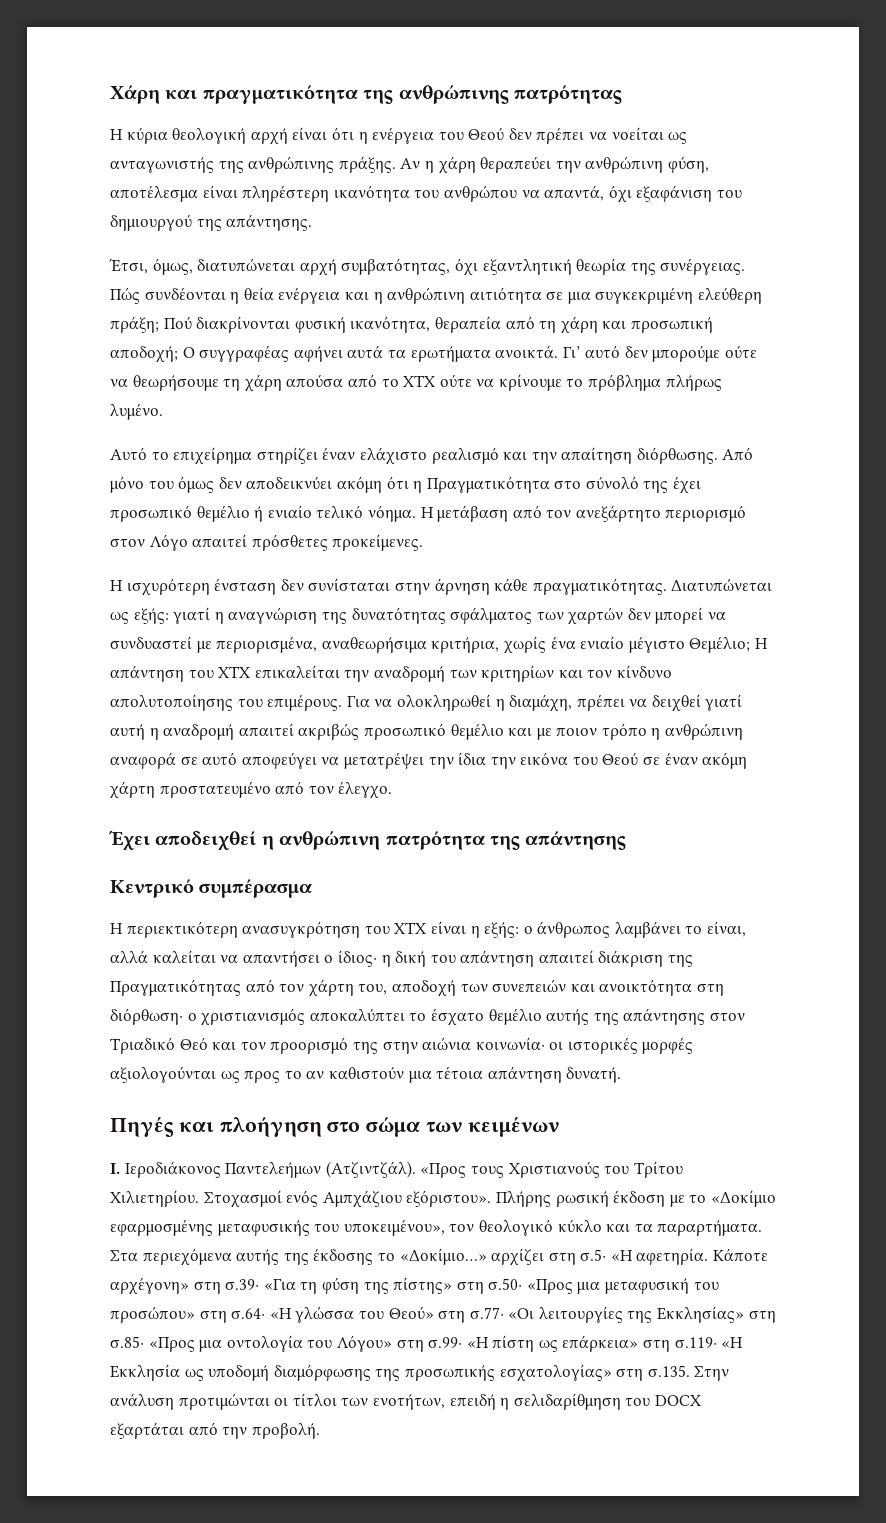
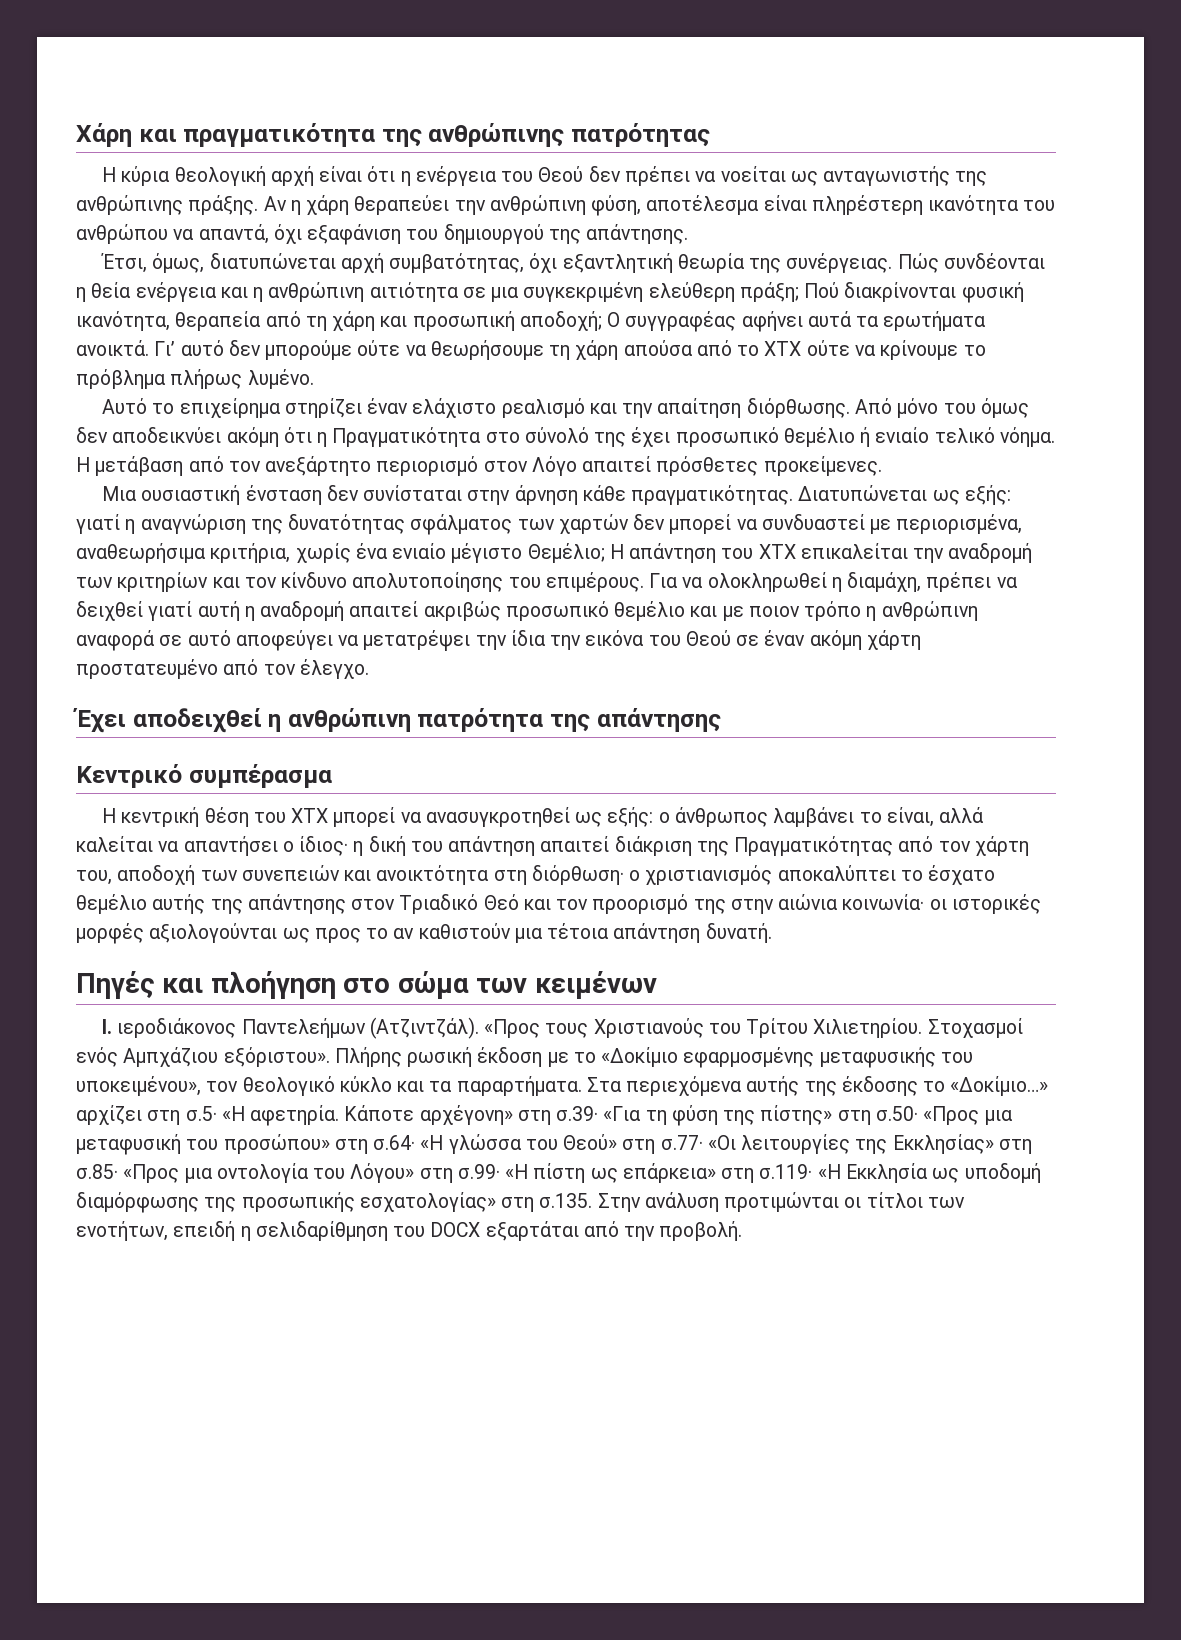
[110,578,210,596] Η ισχυρότερη -> [102,485,241,505] Μια ουσιαστική
[126,921,480,938] περιεκτικότερη ανασυγκρότηση του ΧΤΧ είναι η -> [121,807,603,827] κεντρική θέση του ΧΤΧ μπορεί να ανασυγκροτηθεί ως
[124,1161,221,1178] Ιεροδιάκονος -> [117,1018,237,1038] ιεροδιάκονος

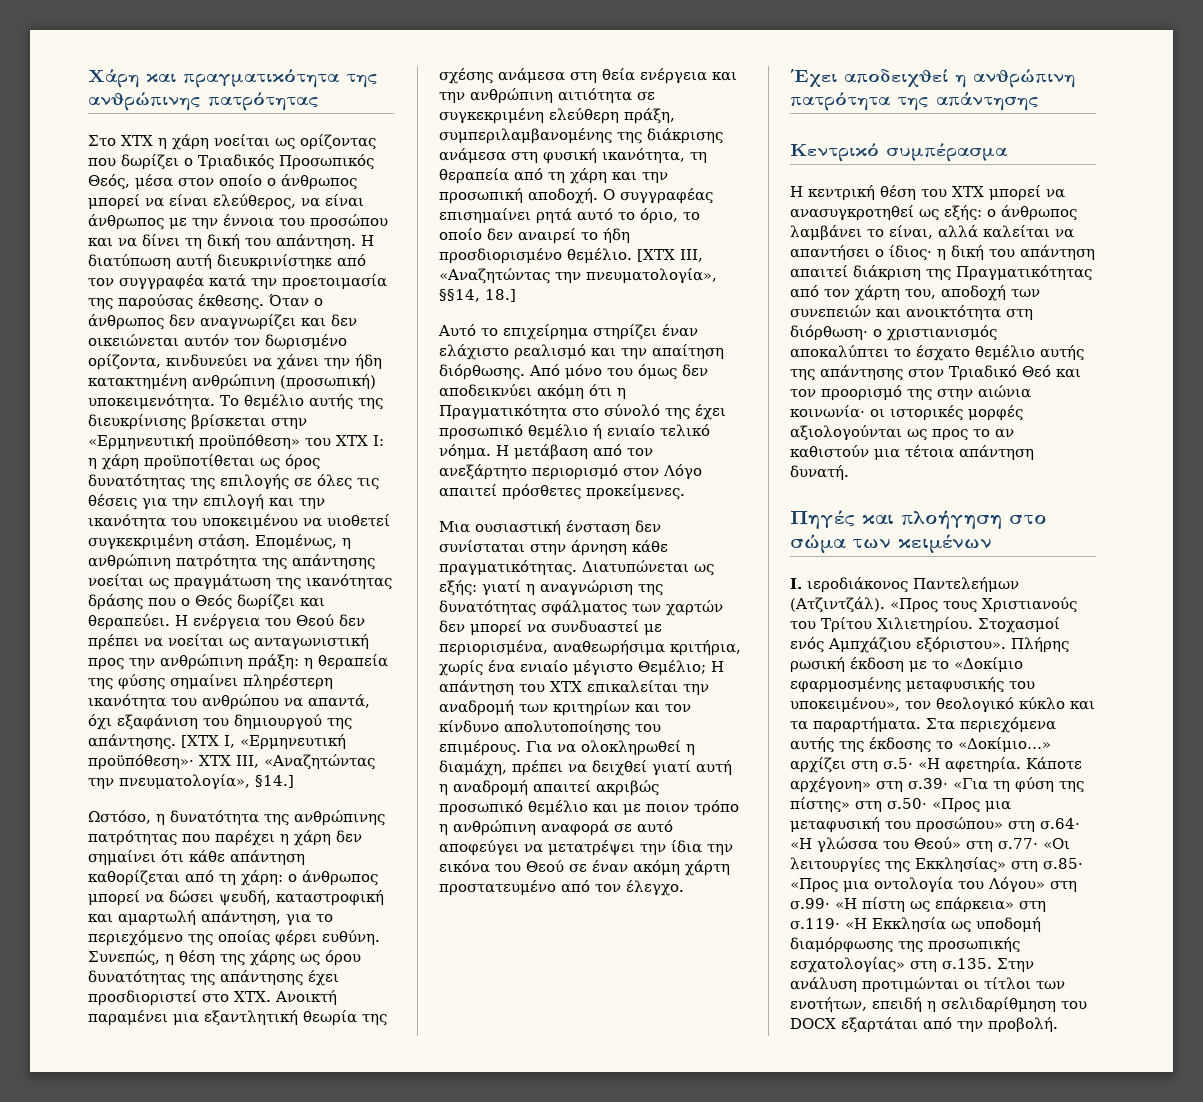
[102,166,411,186] Η κύρια θεολογική αρχή είναι ότι η -> [88,134,376,150] [88,154,374,170] [88,174,357,190] [88,194,364,210] [88,214,388,230] [88,234,374,249] [88,254,366,270] [88,274,387,290] [88,294,323,310] [88,314,357,330] [88,334,347,350] [88,354,382,370] [88,374,376,390] [88,394,383,410] [88,414,307,430] [88,434,384,450] [88,454,320,470] [88,474,379,490] [88,494,325,510] [88,514,390,529] [88,534,351,550] [88,554,375,570] [88,574,392,590] [88,594,325,610] [88,614,188,630] Στο ΧΤΧ η χάρη νοείται ως ορίζοντας που δωρίζει ο Τριαδικός Προσωπικός Θεός, μέσα στον οποίο ο άνθρωπος μπορεί να είναι ελεύθερος, να είναι άνθρωπος με την έννοια του προσώπου και να δίνει τη δική του απάντηση. Η διατύπωση αυτή διευκρινίστηκε από τον συγγραφέα κατά την προετοιμασία της παρούσας έκθεσης. Όταν ο άνθρωπος δεν αναγνωρίζει και δεν οικειώνεται αυτόν τον δωρισμένο ορίζοντα, κινδυνεύει να χάνει την ήδη κατακτημένη ανθρώπινη (προσωπική) υποκειμενότητα. Το θεμέλιο αυτής της διευκρίνισης βρίσκεται στην «Ερμηνευτική προϋπόθεση» του ΧΤΧ I: η χάρη προϋποτίθεται ως όρος δυνατότητας της επιλογής σε όλες τις θέσεις για την επιλογή και την ικανότητα του υποκειμένου να υιοθετεί συγκεκριμένη στάση. Επομένως, η ανθρώπινη πατρότητα της απάντησης νοείται ως πραγμάτωση της ικανότητας δράσης που ο Θεός δωρίζει και θεραπεύει. Η
[823,166,988,186] [76,195,807,216] ανταγωνιστής της ανθρώπινης πράξης. Αν η χάρη θεραπεύει την ανθρώπινη φύση, αποτέλεσμα είναι -> [254,634,369,650] [88,654,388,670] [88,674,238,690] ανταγωνιστική προς την ανθρώπινη πράξη: η θεραπεία της φύσης σημαίνει
[101,253,1045,273] [76,287,86,302] // Έτσι, όμως, διατυπώνεται αρχή συμβατότητας, όχι εξαντλητική θεωρία της συνέργειας. Πώς συνδέονται η -> [181,734,346,750] [88,754,375,770] [88,774,294,790] [88,810,385,826] [88,830,362,846] [88,850,305,865] [88,870,378,886] [88,890,384,906] [88,910,333,926] [88,930,380,946] [88,950,361,966] [88,970,339,986] [88,990,337,1006] [88,1010,387,1026] [439,68,597,84] [ΧΤΧ I, «Ερμηνευτική προϋπόθεση»· ΧΤΧ III, «Αναζητώντας την πνευματολογία», §14.] // Ωστόσο, η δυνατότητα της ανθρώπινης πατρότητας που παρέχει η χάρη δεν σημαίνει ότι κάθε απάντηση καθορίζεται από τη χάρη: ο άνθρωπος μπορεί να δώσει ψευδή, καταστροφική και αμαρτωλή απάντηση, για το περιεχόμενο της οποίας φέρει ευθύνη. Συνεπώς, η θέση της χάρης ως όρου δυνατότητας της απάντησης έχει προσδιοριστεί στο ΧΤΧ. Ανοικτή παραμένει μια εξαντλητική θεωρία της σχέσης ανάμεσα στη
[253,287,264,302] η -> [439,92,465,103] την
[491,287,520,302] μια -> (655, 96) none
[739,282,957,302] πράξη; Πού διακρίνονται -> [624,108,675,124] [439,128,723,144] [439,148,538,163] πράξη, συμπεριλαμβανομένης της διάκρισης ανάμεσα στη
(170, 321) none -> [690,152,707,163] τη
[412,311,987,332] [76,340,986,360] [76,369,314,389] προσωπική αποδοχή; Ο συγγραφέας αφήνει αυτά τα ερωτήματα ανοικτά. Γι’ αυτό δεν μπορούμε ούτε να θεωρήσουμε τη χάρη απούσα από το ΧΤΧ ούτε να κρίνουμε το πρόβλημα πλήρως λυμένο. -> [642,172,668,183] [439,188,713,204] [439,208,700,224] [439,228,630,244] [439,248,703,264] [439,268,717,284] [439,289,516,302] την προσωπική αποδοχή. Ο συγγραφέας επισημαίνει ρητά αυτό το όριο, το οποίο δεν αναιρεί το ήδη προσδιορισμένο θεμέλιο. [ΧΤΧ III, «Αναζητώντας την πνευματολογία», §§14, 18.]

